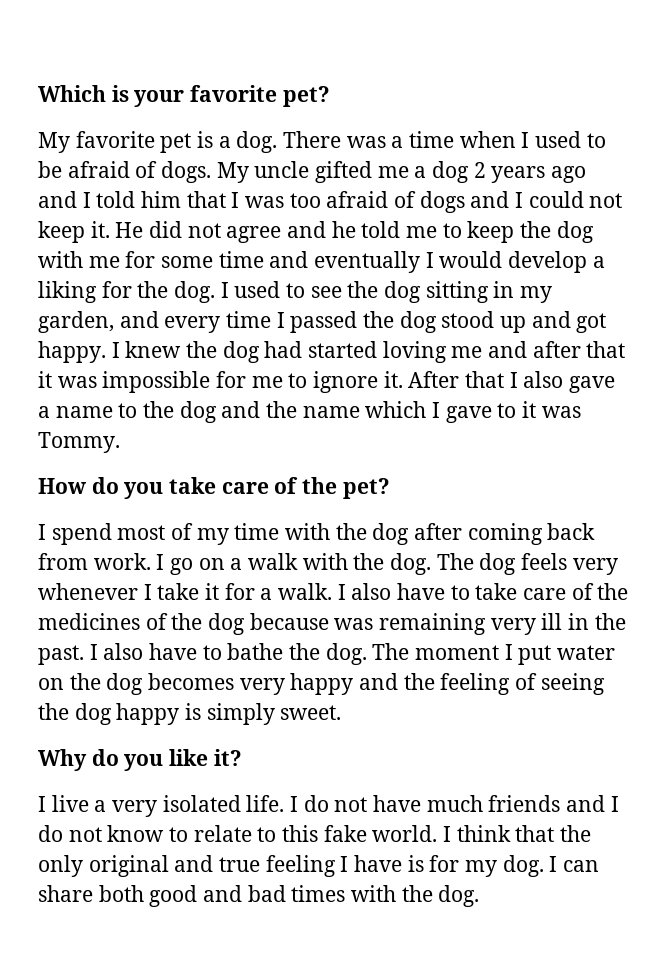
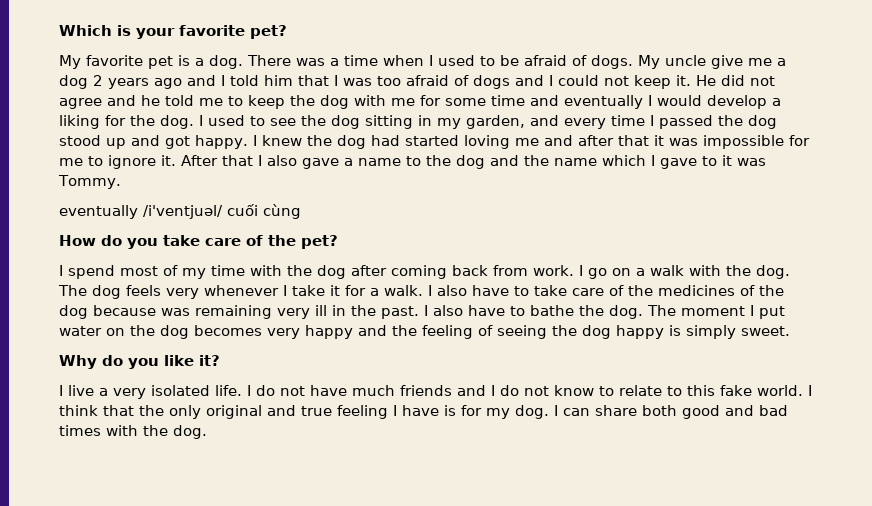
[315,161,373,183] gifted -> [711,55,743,69] give
(120, 442) none -> [59,204,301,219] // eventually /i'ventjuəl/ cuối cùng

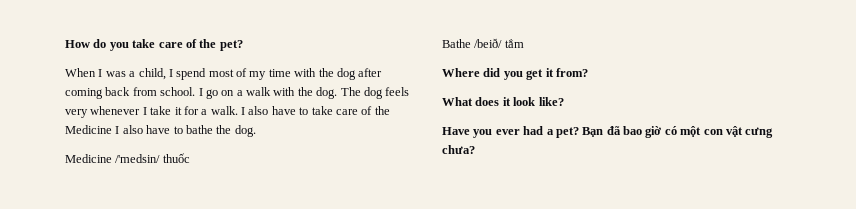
[59,25,287,39] [59,55,786,69] [59,75,775,89] [59,95,781,109] [59,115,777,129] [59,135,810,149] [59,155,766,169] [58,175,121,189] [59,204,301,219] Which is your favorite pet? // My favorite pet is a dog. There was a time when I used to be afraid of dogs. My uncle give me a dog 2 years ago and I told him that I was too afraid of dogs and I could not keep it. He did not agree and he told me to keep the dog with me for some time and eventually I would develop a liking for the dog. I used to see the dog sitting in my garden, and every time I passed the dog stood up and got happy. I knew the dog had started loving me and after that it was impossible for me to ignore it. After that I also gave a name to the dog and the name which I gave to it was Tommy. // eventually /i'ventjuəl/ cuối cùng // -> (65, 44) none
(338, 242) none -> [65,68,166,80] When I was a child,
[533,265,574,276] work. -> [160,87,196,96] school.
[658,285,784,296] [59,305,419,319] medicines of the dog because was remaining very ill in the past. -> [65,125,112,134] Medicine
[647,305,785,319] [59,325,790,339] [59,355,220,369] [59,385,812,399] [59,405,788,419] [59,425,207,439] The moment I put water on the dog becomes very happy and the feeling of seeing the dog happy is simply sweet. // Why do you like it? // I live a very isolated life. I do not have much friends and I do not know to relate to this fake world. I think that the only original and true feeling I have is for my dog. I can share both good and bad times with the dog. -> [65,153,190,163] [442,38,524,48] [442,68,588,80] [442,97,564,106] [442,126,774,138] [442,145,475,154] // Medicine /'medsin/ thuốc // Bathe /beið/ tắm // Where did you get it from? // What does it look like? // Have you ever had a pet? Bạn đã bao giờ có một con vật cưng chưa?

